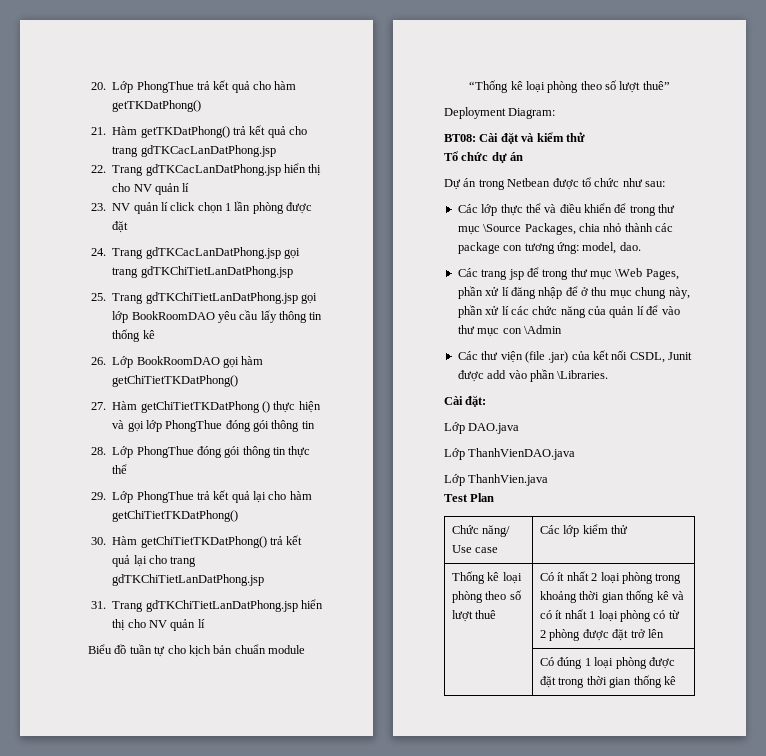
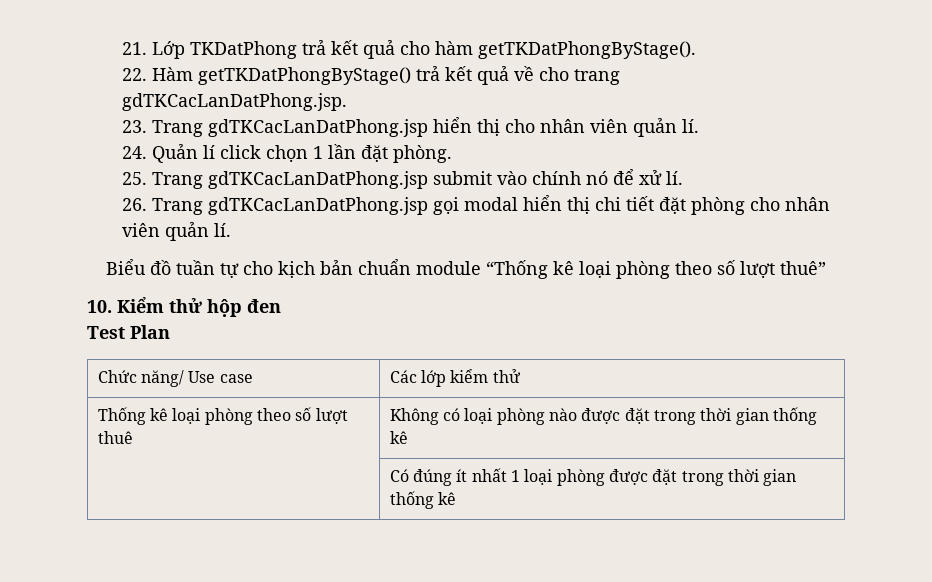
[90,81,194,93] 20. Lớp PhongThue -> [122,41,298,59] 21. Lớp TKDatPhong
[112,100,202,112] [90,125,308,138] [112,145,276,157] [90,165,106,173] getTKDatPhong() // 21. Hàm getTKDatPhong() trả kết quả cho trang gdTKCacLanDatPhong.jsp // 22. -> [478,41,697,59] [122,66,621,85] [122,93,348,111] [122,120,148,133] getTKDatPhongByStage(). // 22. Hàm getTKDatPhongByStage() trả kết quả về cho trang gdTKCacLanDatPhong.jsp. // 23.
[133,183,190,195] [90,202,159,214] NV quản lí // 23. NV quản -> [540,118,700,137] [122,144,199,163] nhân viên quản lí. // 24. Quản
[252,202,313,214] [112,221,129,233] [90,247,300,259] [112,266,293,278] [90,292,317,304] [112,310,323,323] [112,329,155,342] [90,356,264,368] [112,375,239,387] [90,401,321,413] [112,420,315,432] [90,446,311,458] [112,464,128,474] [90,490,312,503] [112,510,239,522] [90,535,303,548] [112,555,197,567] [112,574,265,586] [90,599,323,612] [112,619,205,631] phòng được đặt // 24. Trang gdTKCacLanDatPhong.jsp gọi trang gdTKChiTietLanDatPhong.jsp // 25. Trang gdTKChiTietLanDatPhong.jsp gọi lớp BookRoomDAO yêu cầu lấy thông tin thống kê // 26. Lớp BookRoomDAO gọi hàm getChiTietTKDatPhong() // 27. Hàm getChiTietTKDatPhong () thực hiện và gọi lớp PhongThue đóng gói thông tin // 28. Lớp PhongThue đóng gói thông tin thực thể // 29. Lớp PhongThue trả kết quả lại cho hàm getChiTietTKDatPhong() // 30. Hàm getChiTietTKDatPhong() trả kết quả lại cho trang gdTKChiTietLanDatPhong.jsp // 31. Trang gdTKChiTietLanDatPhong.jsp hiển thị cho NV quản lí -> [361,145,453,163] [122,169,684,189] [122,195,831,215] [122,222,232,241] đặt phòng. // 25. Trang gdTKCacLanDatPhong.jsp submit vào chính nó để xử lí. // 26. Trang gdTKCacLanDatPhong.jsp gọi modal hiển thị chi tiết đặt phòng cho nhân viên quản lí.
[444,107,556,119] [444,132,585,144] [444,151,524,163] [444,177,665,190] [457,203,676,216] [457,223,673,235] [457,242,641,254] [457,267,679,280] [457,286,690,299] [457,305,680,318] [457,325,562,337] [457,350,693,363] [457,369,609,382] [444,395,487,407] [444,422,520,434] [444,448,576,460] [444,474,549,486] Deployment Diagram: // BT08: Cài đặt và kiểm thử // Tổ chức dự án // Dự án trong Netbean được tổ chức như sau: // Các lớp thực thể và điều khiển để trong thư mục \Source Packages, chia nhỏ thành các package con tương ứng: model, dao. // Các trang jsp để trong thư mục \Web Pages, phần xử lí đăng nhập để ở thu mục chung này, phần xử lí các chức năng của quản lí để vào thư mục con \Admin // Các thư viện (file .jar) của kết nối CSDL, Junit được add vào phần \Libraries. // Cài đặt: // Lớp DAO.java // Lớp ThanhVienDAO.java // Lớp ThanhVien.java -> [87,297,281,317] 10. Kiểm thử hộp đen
[540,571,682,584] [540,590,684,603] [540,609,680,622] [540,629,664,641] Có ít nhất 2 loại phòng trong khoảng thời gian thống kê và có ít nhất 1 loại phòng có từ 2 phòng được đặt trở lên -> [389,407,817,425] [389,431,408,444] Không có loại phòng nào được đặt trong thời gian thống kê
(583, 663) none -> [456,468,507,482] ít nhất

